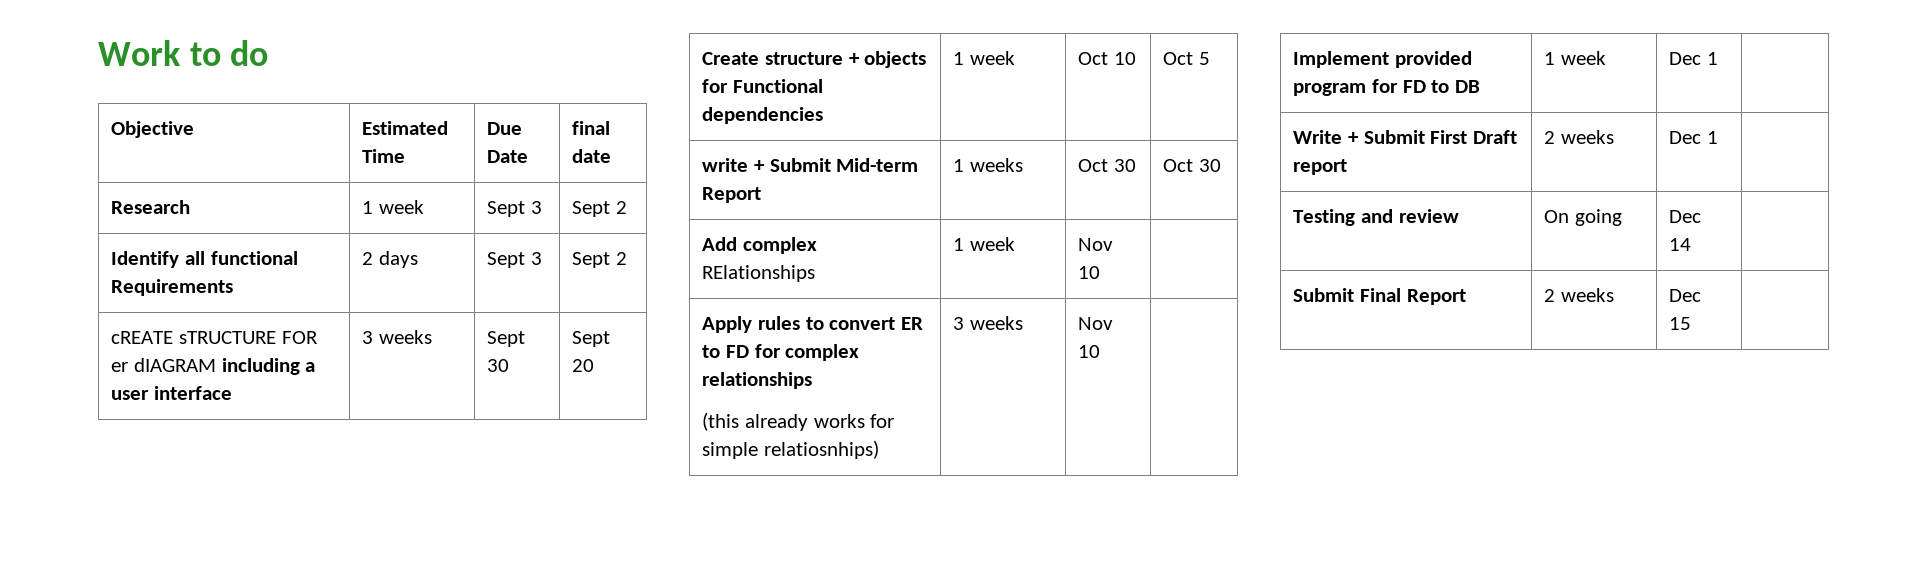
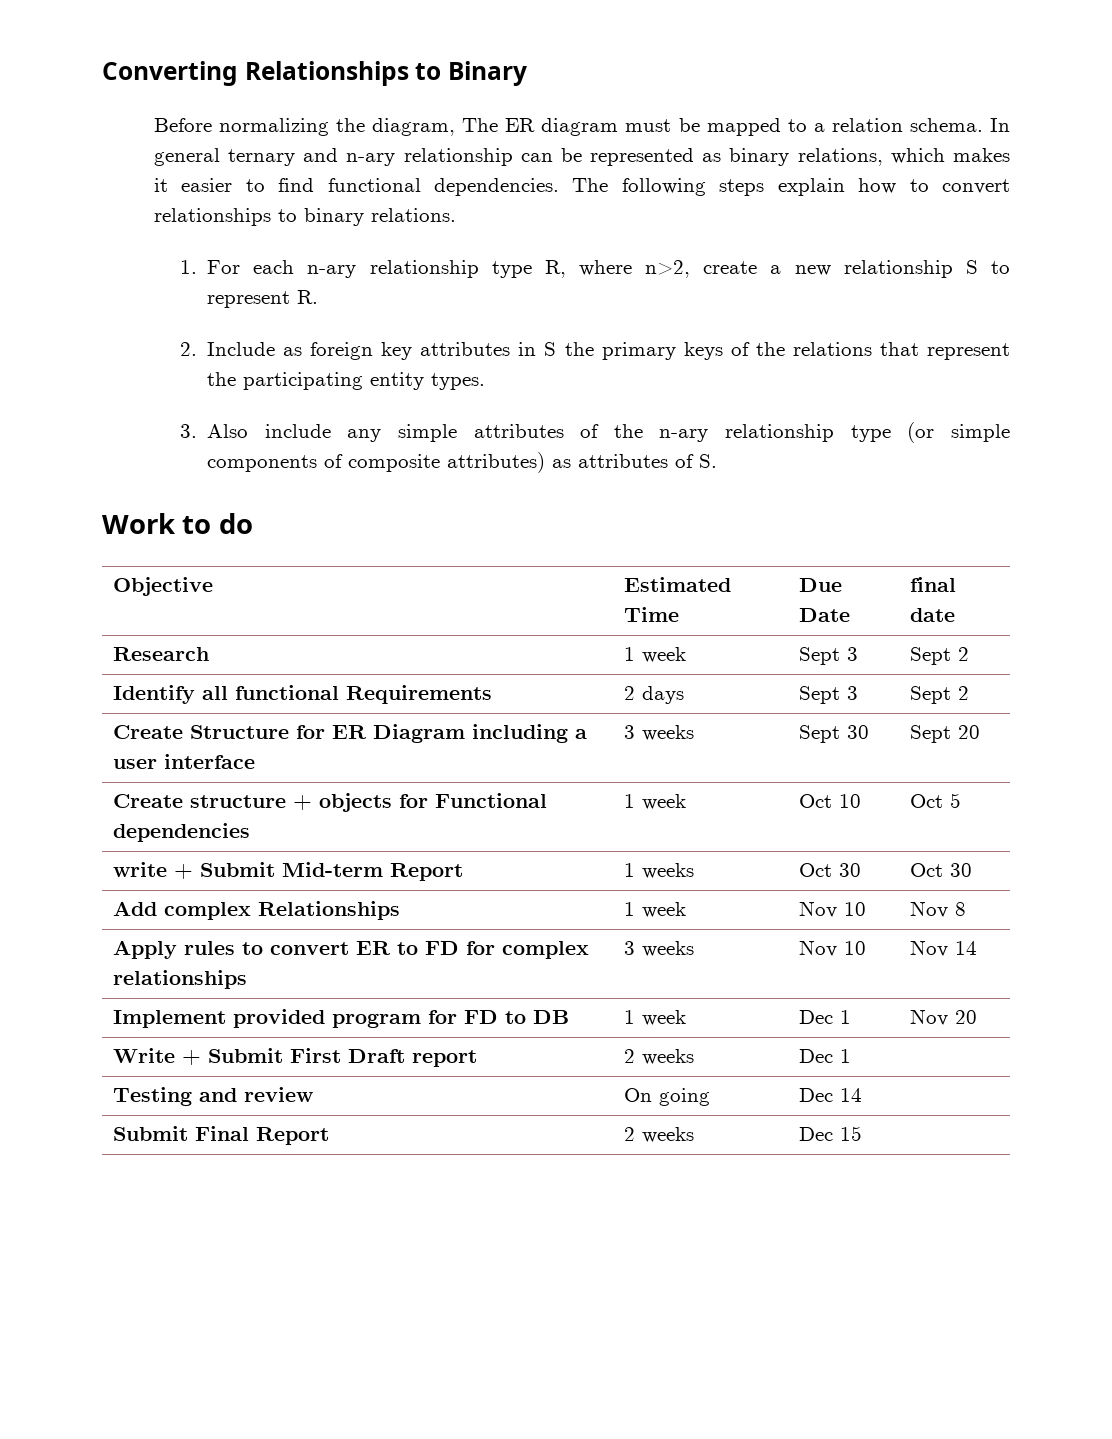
(98, 53) none -> [102,61,527,86] [153,118,1010,136] [153,148,1010,166] [153,178,1010,196] [153,208,456,226] [179,260,1010,278] [207,290,319,308] [179,342,1010,360] [207,372,486,390] [179,422,1011,443] [207,452,718,473] Converting Relationships to Binary // Before normalizing the diagram, The ER diagram must be mapped to a relation schema. In general ternary and n-ary relationship can be represented as binary relations, which makes it easier to find functional dependencies. The following steps explain how to convert relationships to binary relations. // 1. For each n-ary relationship type R, where n>2, create a new relationship S to represent R. // 2. Include as foreign key attributes in S the primary keys of the relations that represent the participating entity types. // 3. Also include any simple attributes of the n-ary relationship type (or simple components of composite attributes) as attributes of S. //
[111,331,318,344] [111,358,216,372] cREATE sTRUCTURE FOR er dIAGRAM -> [113,724,466,743] Create Structure for ER Diagram
[702,265,816,282] RElationships -> [258,901,401,920] Relationships
(1101, 272) none -> [910,901,967,918] Nov 8
[702,412,895,431] [702,440,879,459] // (this already works for simple relatiosnhips) -> (248, 979) none
(1101, 351) none -> [910,940,978,957] Nov 14
(1718, 58) none -> [910,1009,978,1026] Nov 20

